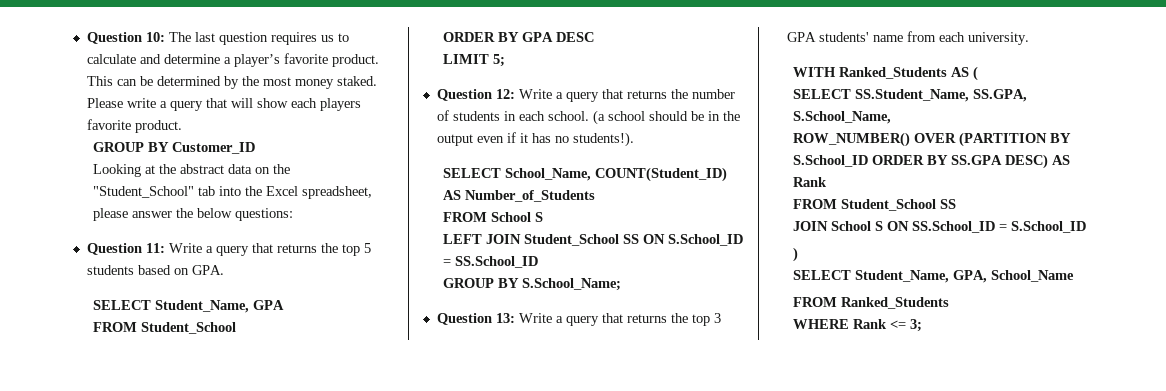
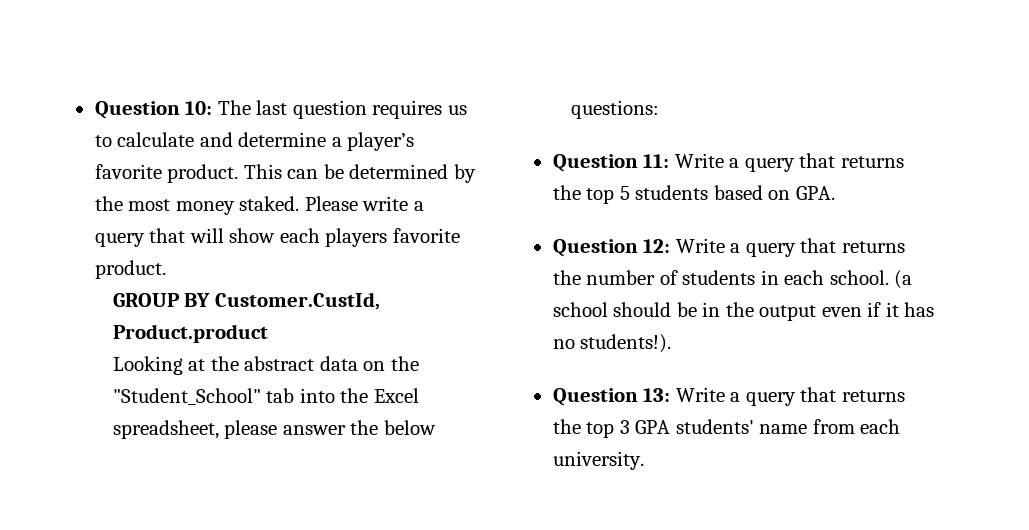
[172,142,256,154] Customer_ID -> [214,292,380,310] [112,324,268,343] Customer.CustId, Product.product
[93,300,285,313] [93,322,237,334] [443,32,595,42] [443,54,506,67] // SELECT Student_Name, GPA // FROM Student_School // ORDER BY GPA DESC // LIMIT 5; -> (835, 193) none
[443,167,728,182] [443,190,596,202] [443,212,544,222] [443,234,744,246] [443,256,539,268] [443,278,622,291] // SELECT School_Name, COUNT(Student_ID) AS Number_of_Students // FROM School S // LEFT JOIN Student_School SS ON S.School_ID = SS.School_ID // GROUP BY S.School_Name; -> (672, 343) none
[793,66,979,81] [793,89,1028,102] [793,111,892,124] [793,132,1072,147] [793,154,1071,169] [793,177,828,187] [793,199,957,211] [793,221,1087,233] [793,247,799,262] [793,270,1075,283] [793,297,950,309] [793,319,923,332] // WITH Ranked_Students AS ( // SELECT SS.Student_Name, SS.GPA, S.School_Name, // ROW_NUMBER() OVER (PARTITION BY S.School_ID ORDER BY SS.GPA DESC) AS Rank // FROM Student_School SS // JOIN School S ON SS.School_ID = S.School_ID // ) // SELECT Student_Name, GPA, School_Name // FROM Ranked_Students // WHERE Rank <= 3; -> (644, 460) none

